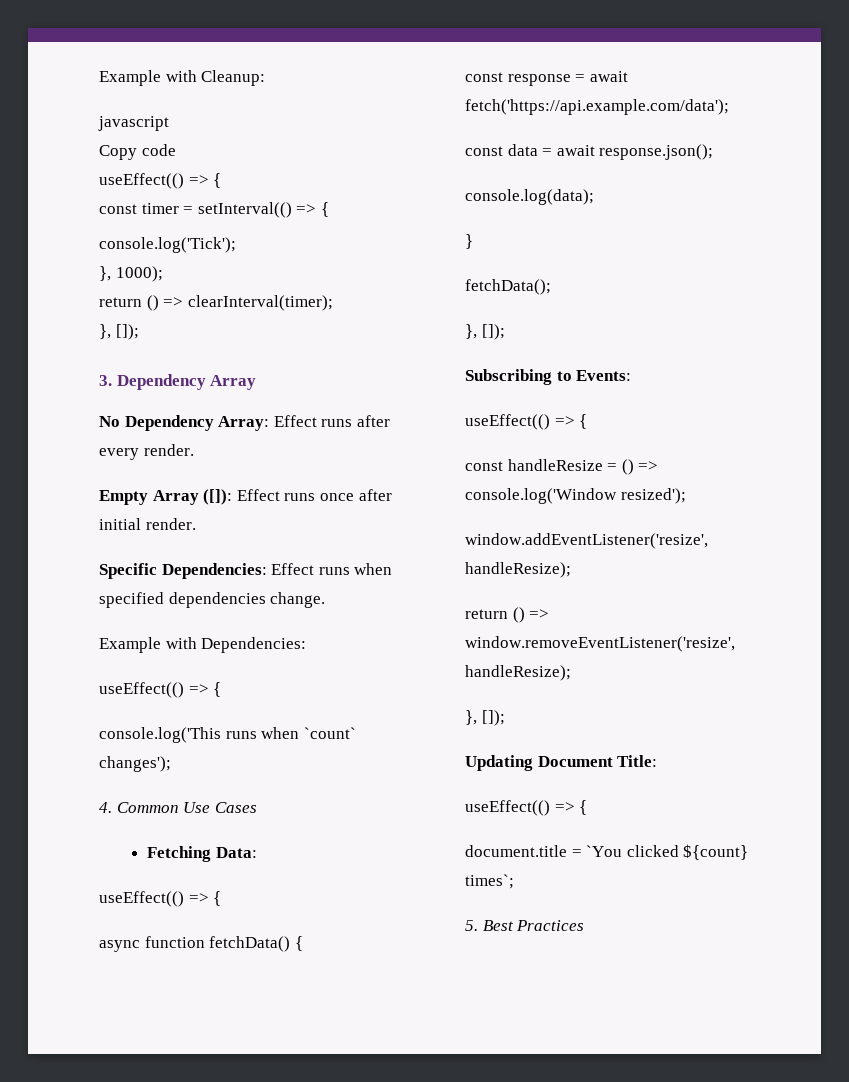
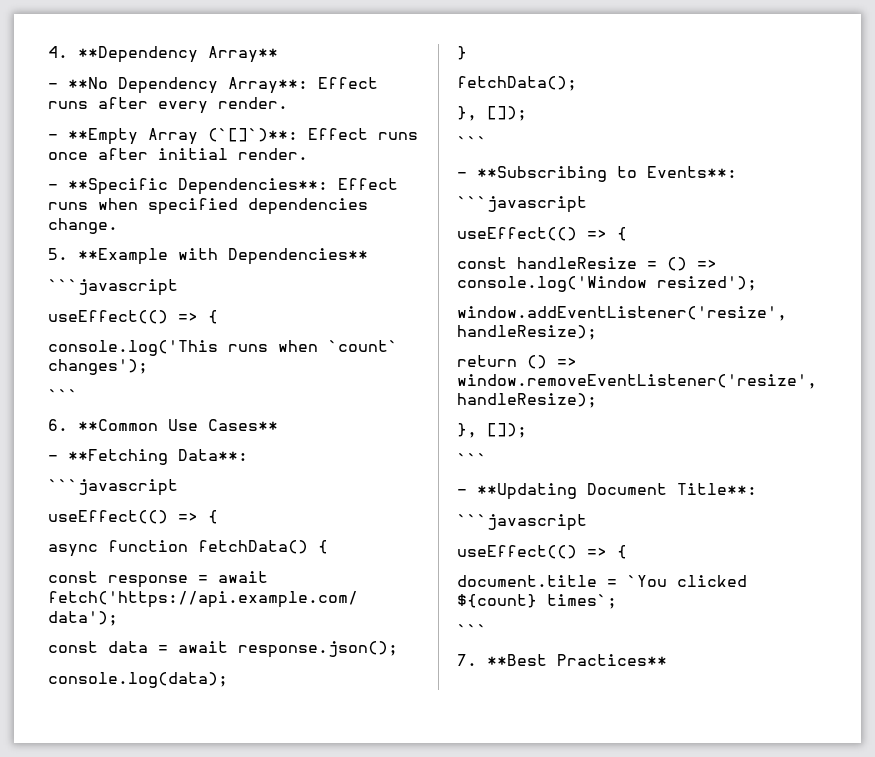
[99,70,266,86] [98,116,169,131] [99,144,176,160] [99,173,222,189] [99,202,329,218] [99,237,236,253] [99,266,163,282] [99,295,333,311] [99,324,139,340] [99,374,257,390] [99,415,270,431] Example with Cleanup: // javascript // Copy code // useEffect(() => { // const timer = setInterval(() => { // console.log('Tick'); // }, 1000); // return () => clearInterval(timer); // }, []); // 3. Dependency Array // No Dependency Array: -> [48,46,278,63] [48,77,308,94] 4. **Dependency Array** // - **No Dependency Array**:
[99,489,233,505] Empty Array ([]): -> [48,128,298,145] - **Empty Array (`[]`)**:
[99,563,267,579] Specific Dependencies: -> [48,178,328,195] - **Specific Dependencies**:
[99,637,307,653] Example with Dependencies: -> [48,248,368,265] [48,279,178,296] 5. **Example with Dependencies** // ```javascript
[99,802,257,813] [147,846,257,862] 4. Common Use Cases // Fetching Data: -> [48,389,78,401] [48,419,278,431] [48,449,248,465] [48,479,178,496] ``` // 6. **Common Use Cases** // - **Fetching Data**: // ```javascript
[465,369,632,385] Subscribing to Events: -> [457,136,487,148] [457,166,737,182] [457,196,587,213] ``` // - **Subscribing to Events**: // ```javascript
[465,755,658,771] Updating Document Title: -> [457,453,487,465] [457,483,757,500] [457,514,587,531] ``` // - **Updating Document Title**: // ```javascript
[465,920,585,931] 5. Best Practices -> [457,624,487,636] [457,654,667,666] ``` // 7. **Best Practices**

